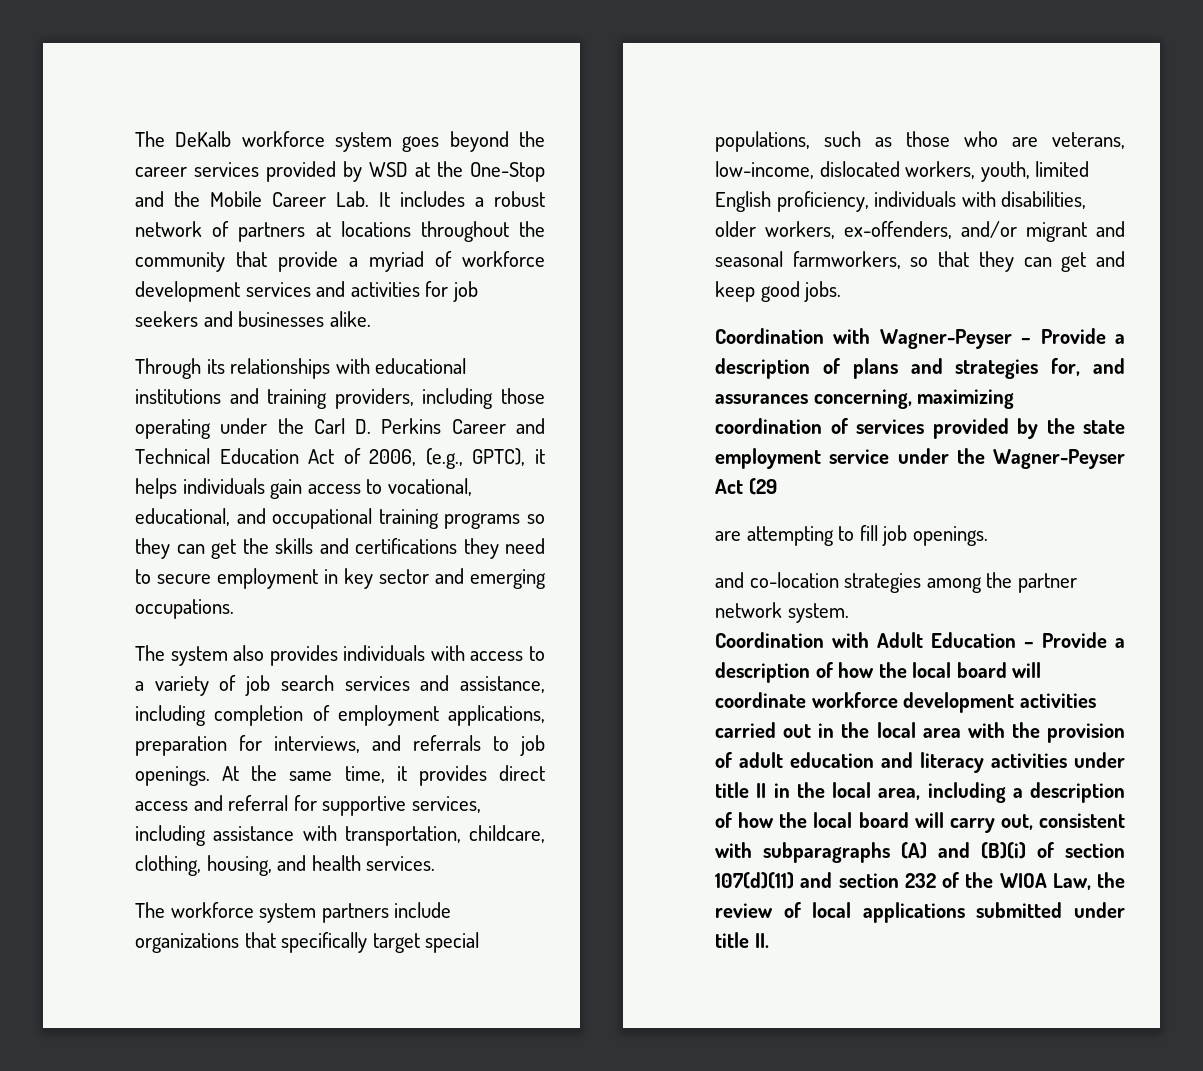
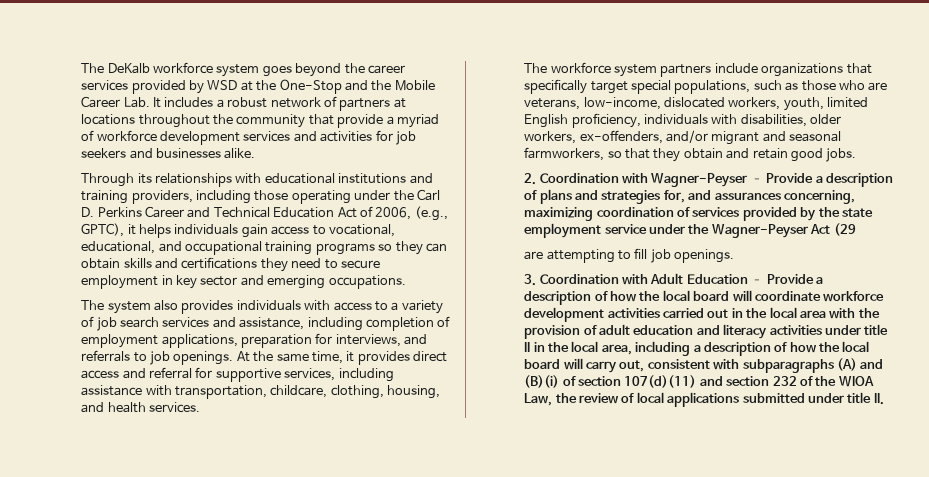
[211,538,269,559] get the -> [81,258,121,269] obtain
[1023,251,1125,272] [715,281,756,302] can get and keep -> [683,148,788,159] obtain and retain
(842, 291) none -> [524,173,537,185] 2.
[715,572,1077,593] [715,602,849,623] and co-location strategies among the partner network system. // -> [524,274,537,286] 3.

